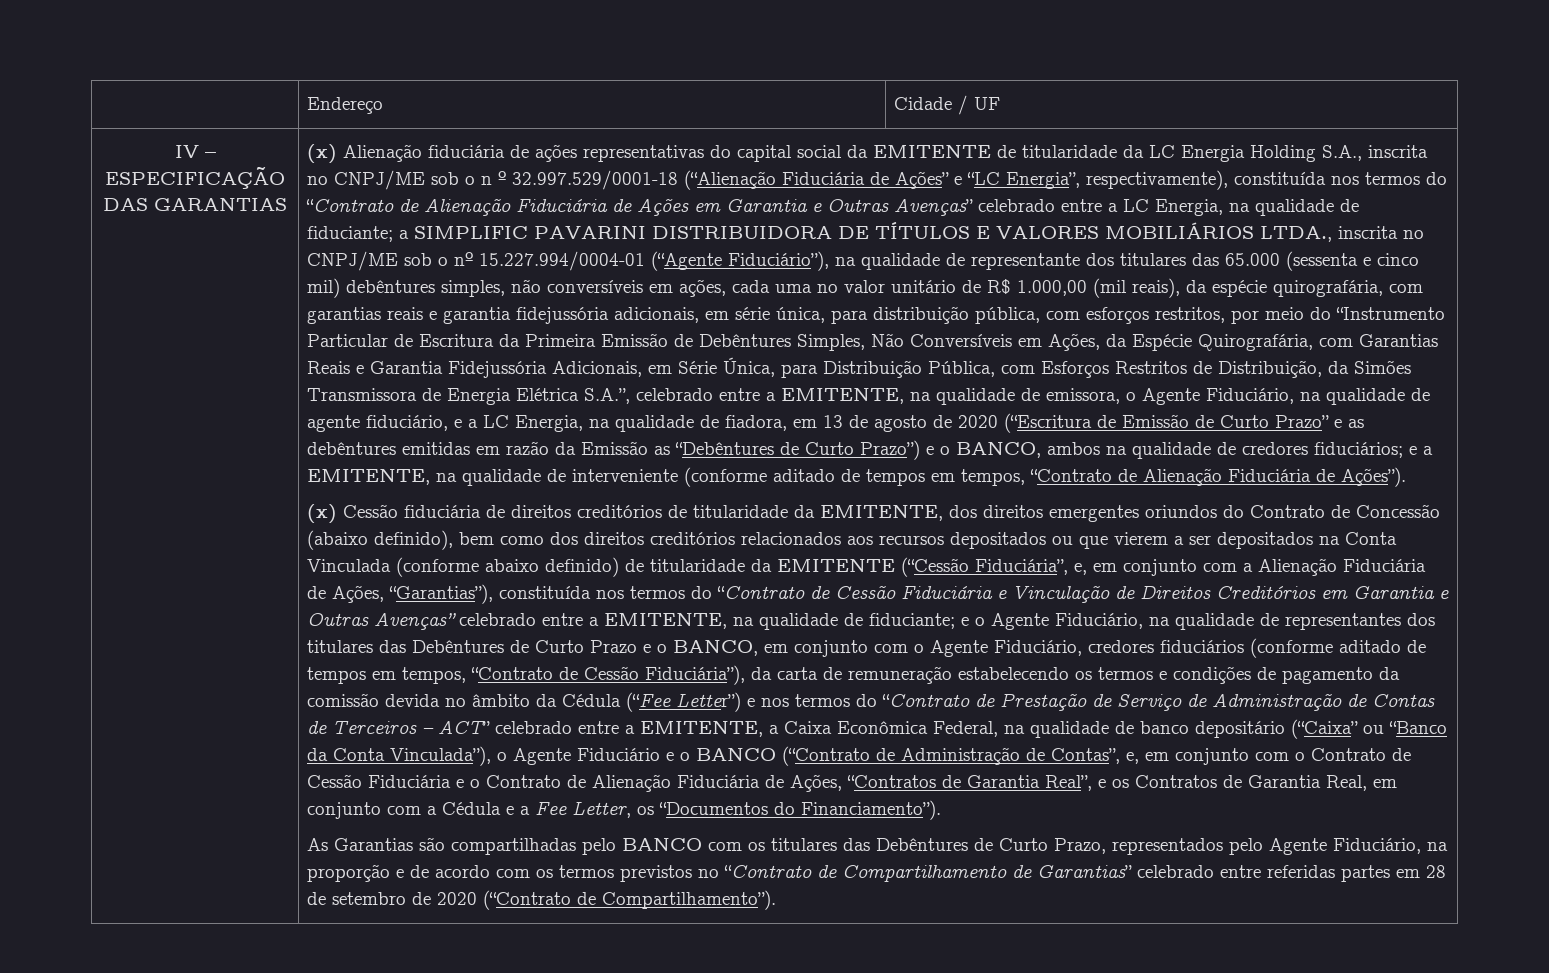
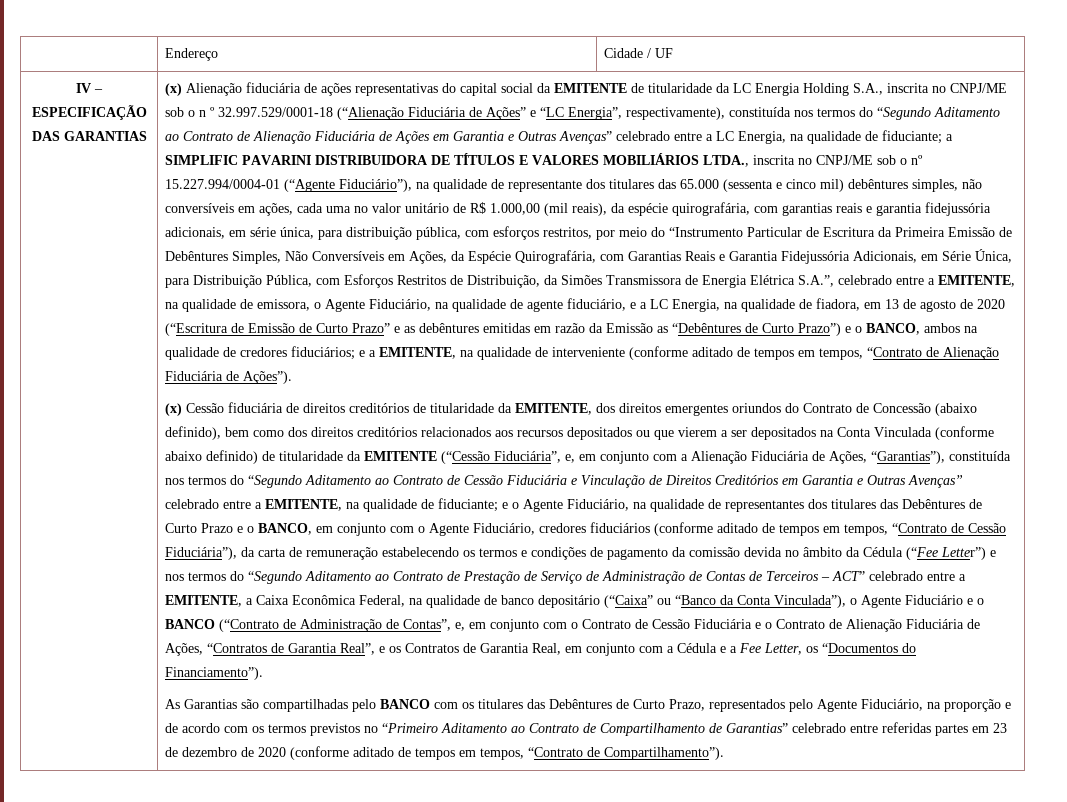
[305,199,394,212] “Contrato -> [876,107,1000,120] [164,131,233,141] “Segundo Aditamento ao Contrato
[716,586,805,599] “Contrato -> [247,475,443,488] “Segundo Aditamento ao Contrato
[881,694,970,707] “Contrato -> [247,571,443,584] “Segundo Aditamento ao Contrato
[723,865,812,878] “Contrato -> [381,723,579,733] “Primeiro Aditamento ao Contrato
[1425,865,1446,878] [306,890,571,910] 28 de setembro de 2020 (“Contrato -> [992,723,1007,733] [164,746,583,760] 23 de dezembro de 2020 (conforme aditado de tempos em tempos, “Contrato

